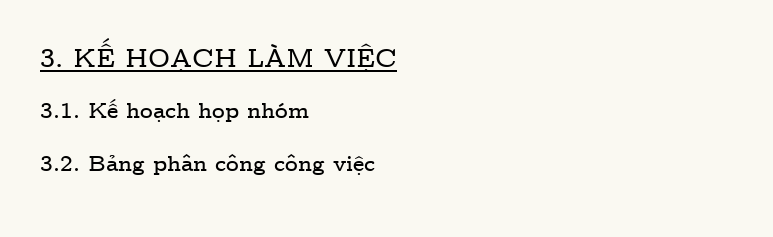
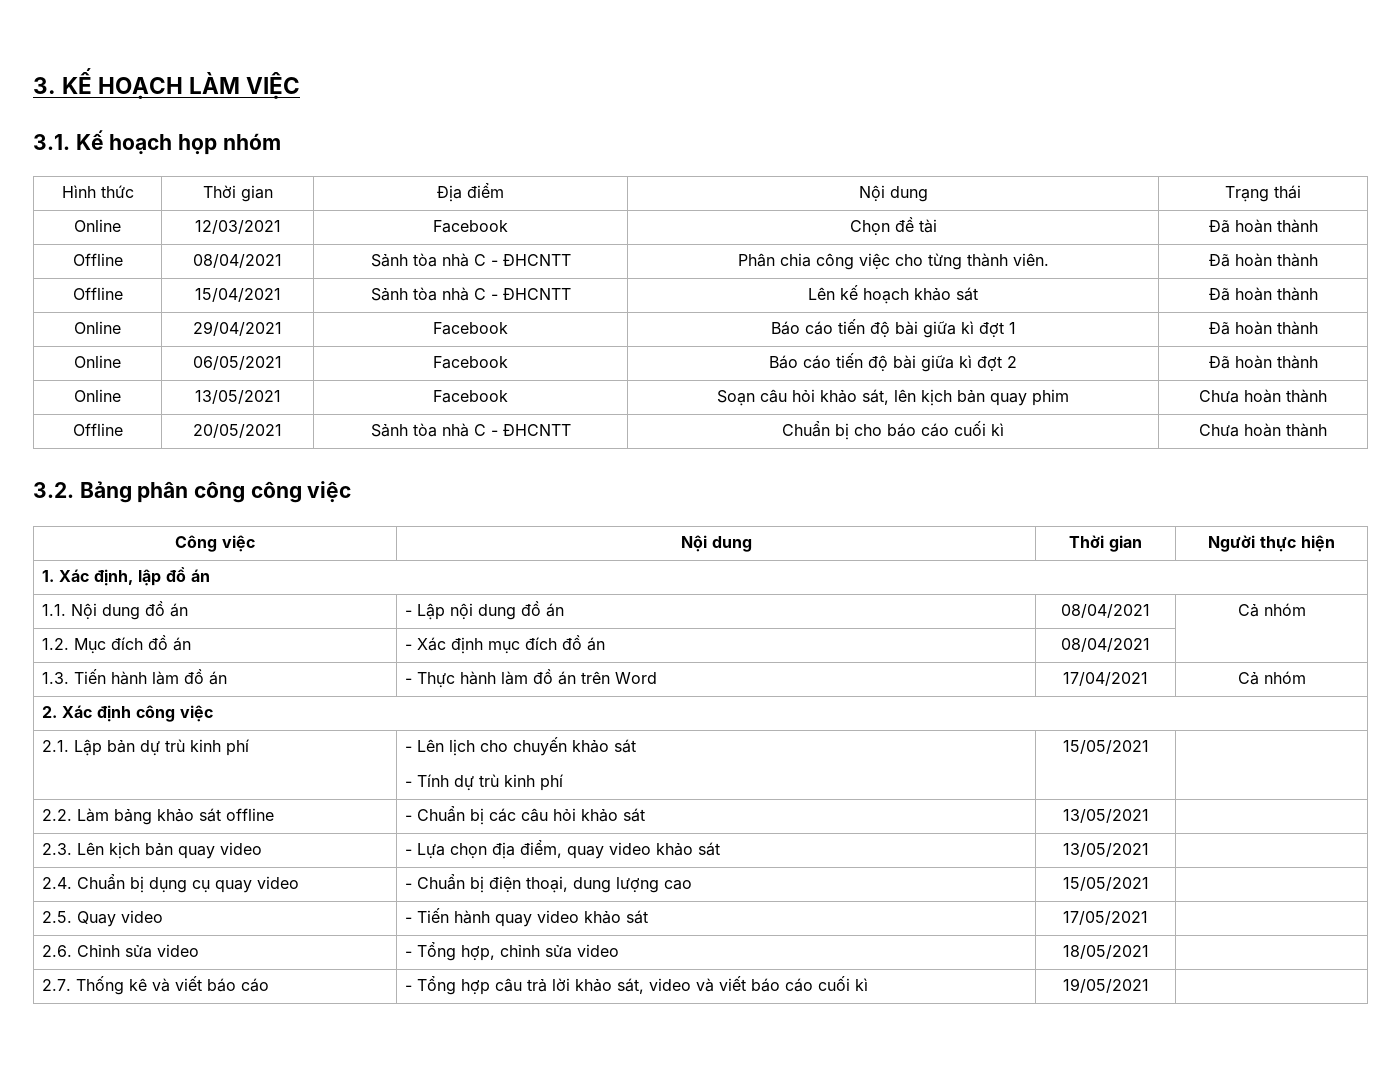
(309, 110) none -> [61,185,134,198] [202,185,273,202] [437,183,504,202] [858,185,928,202] [1225,185,1301,202] [74,219,121,232] [194,220,281,234] [433,220,508,233] [849,217,937,236] [1208,219,1318,233] [72,253,123,266] [193,254,282,268] [370,253,571,267] [737,253,1049,270] [1208,253,1318,267] [72,287,123,300] [194,288,281,302] [370,287,571,301] [808,285,978,304] [1208,287,1318,301] [74,321,121,334] [193,321,282,336] [433,322,508,335] [770,319,1016,338] [1208,321,1318,335] [74,355,121,368] [193,356,282,370] [433,356,508,369] [769,353,1017,372] [1208,355,1318,369] [74,389,121,402] [194,390,281,404] [433,390,508,403] [717,389,1069,406] [1199,389,1327,403] [72,423,123,436] [193,424,282,438] [370,423,571,437] [782,421,1004,440] [1199,423,1327,437] // Hình thức | Thời gian | Địa điểm | Nội dung | Trạng thái // Online | 12/03/2021 | Facebook | Chọn đề tài | Đã hoàn thành // Offline | 08/04/2021 | Sảnh tòa nhà C - ĐHCNTT | Phân chia công việc cho từng thành viên. | Đã hoàn thành // Offline | 15/04/2021 | Sảnh tòa nhà C - ĐHCNTT | Lên kế hoạch khảo sát | Đã hoàn thành // Online | 29/04/2021 | Facebook | Báo cáo tiến độ bài giữa kì đợt 1 | Đã hoàn thành // Online | 06/05/2021 | Facebook | Báo cáo tiến độ bài giữa kì đợt 2 | Đã hoàn thành // Online | 13/05/2021 | Facebook | Soạn câu hỏi khảo sát, lên kịch bản quay phim | Chưa hoàn thành // Offline | 20/05/2021 | Sảnh tòa nhà C - ĐHCNTT | Chuẩn bị cho báo cáo cuối kì | Chưa hoàn thành
(375, 165) none -> [175,535,255,552] [680,535,752,552] [1069,535,1142,552] [1208,535,1335,552] [41,567,210,586] [41,601,188,620] [404,601,564,620] [1061,604,1150,618] [1237,603,1306,617] [41,635,191,654] [404,635,605,654] [1061,638,1150,652] [41,669,227,685] [404,669,657,688] [1063,672,1148,686] [1237,671,1306,685] [41,705,213,722] [41,739,249,756] [404,737,636,756] [404,774,563,791] [1062,740,1149,754] [41,808,274,825] [404,806,645,825] [1062,809,1149,823] [41,842,262,859] [404,840,720,859] [1062,843,1149,857] [41,874,299,893] [404,874,692,893] [1062,877,1149,891] [41,910,163,927] [404,908,648,927] [1063,911,1148,925] [41,944,199,958] [404,942,619,961] [1062,945,1149,959] [41,976,269,995] [404,976,868,995] [1062,978,1149,993] // Công việc | Nội dung | Thời gian | Người thực hiện // 1. Xác định, lập đồ án // 1.1. Nội dung đồ án | - Lập nội dung đồ án | 08/04/2021 | Cả nhóm // 1.2. Mục đích đồ án | - Xác định mục đích đồ án | 08/04/2021 | // 1.3. Tiến hành làm đồ án | - Thực hành làm đồ án trên Word | 17/04/2021 | Cả nhóm // 2. Xác định công việc // 2.1. Lập bản dự trù kinh phí | - Lên lịch cho chuyến khảo sát // - Tính dự trù kinh phí | 15/05/2021 | // 2.2. Làm bảng khảo sát offline | - Chuẩn bị các câu hỏi khảo sát | 13/05/2021 | // 2.3. Lên kịch bản quay video | - Lựa chọn địa điểm, quay video khảo sát | 13/05/2021 | // 2.4. Chuẩn bị dụng cụ quay video | - Chuẩn bị điện thoại, dung lượng cao | 15/05/2021 | // 2.5. Quay video | - Tiến hành quay video khảo sát | 17/05/2021 | // 2.6. Chỉnh sửa video | - Tổng hợp, chỉnh sửa video | 18/05/2021 | // 2.7. Thống kê và viết báo cáo | - Tổng hợp câu trả lời khảo sát, video và viết báo cáo cuối kì | 19/05/2021 |

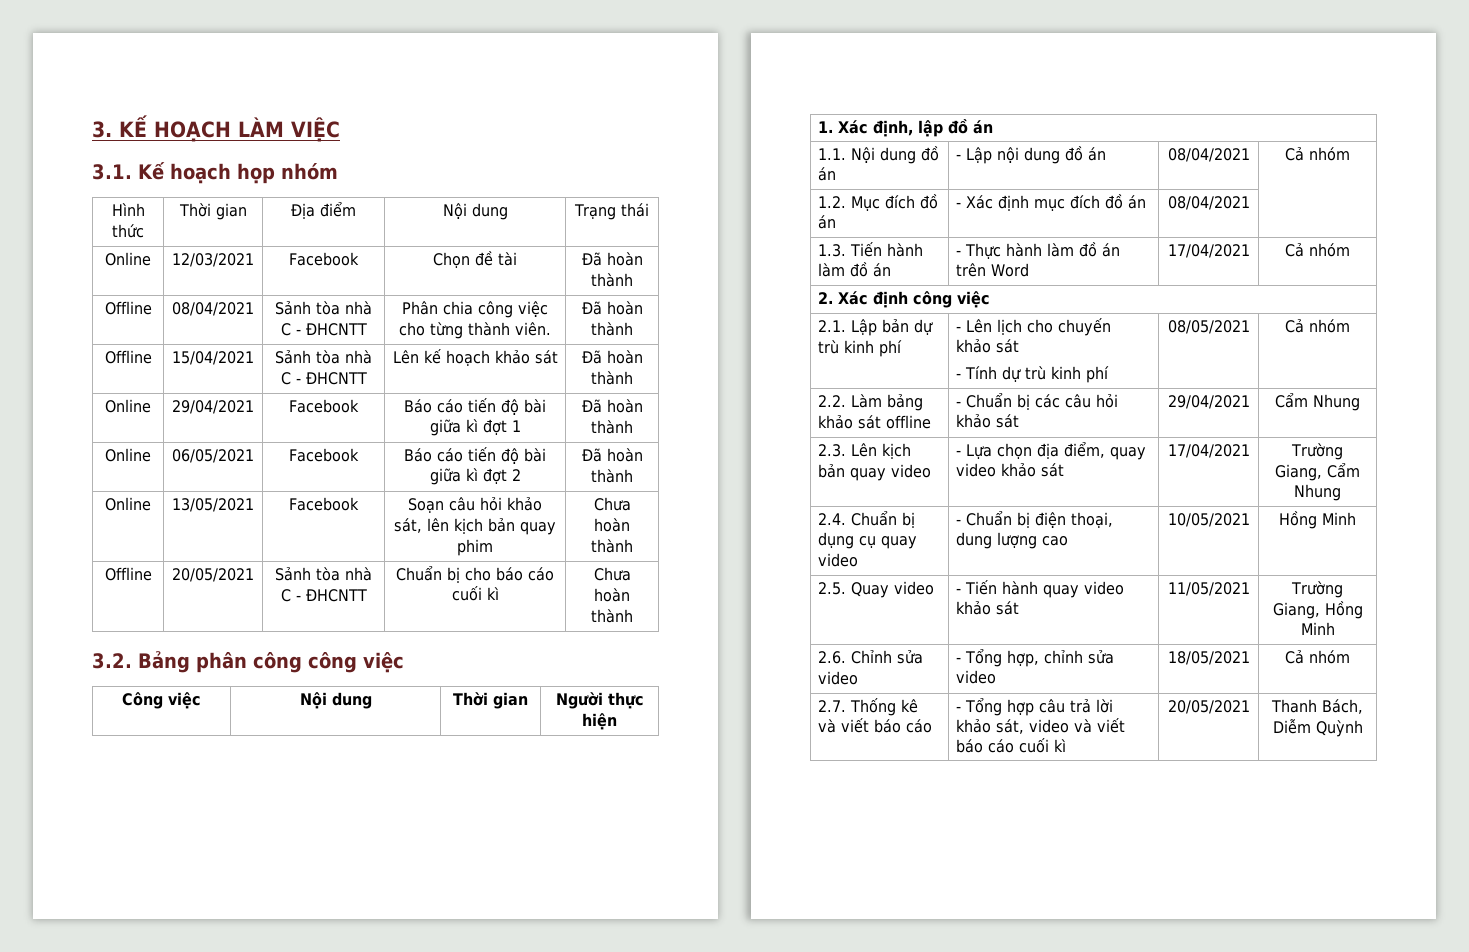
[1062,740,1149,754] 15/05/2021 | -> [1167,320,1250,334] [1285,319,1350,333] 08/05/2021 | Cả nhóm
[1062,809,1149,823] 13/05/2021 | -> [1167,395,1250,409] [1275,393,1360,411] 29/04/2021 | Cẩm Nhung
[1062,843,1149,857] 13/05/2021 | -> [1167,444,1250,458] [1291,443,1344,460] [1275,463,1360,481] [1294,484,1341,501] 17/04/2021 | Trường Giang, Cẩm Nhung
[1062,877,1149,891] 15/05/2021 | -> [1167,513,1250,527] [1279,511,1356,529] 10/05/2021 | Hồng Minh
[1063,911,1148,925] 17/05/2021 | -> [1167,582,1250,596] [1291,581,1344,598] [1272,601,1363,619] [1300,622,1335,635] 11/05/2021 | Trường Giang, Hồng Minh
(1149, 952) none -> [1285,650,1350,664] Cả nhóm
[1062,978,1149,993] 19/05/2021 | -> [1167,700,1250,714] [1271,699,1363,714] [1272,719,1363,737] 20/05/2021 | Thanh Bách, Diễm Quỳnh

